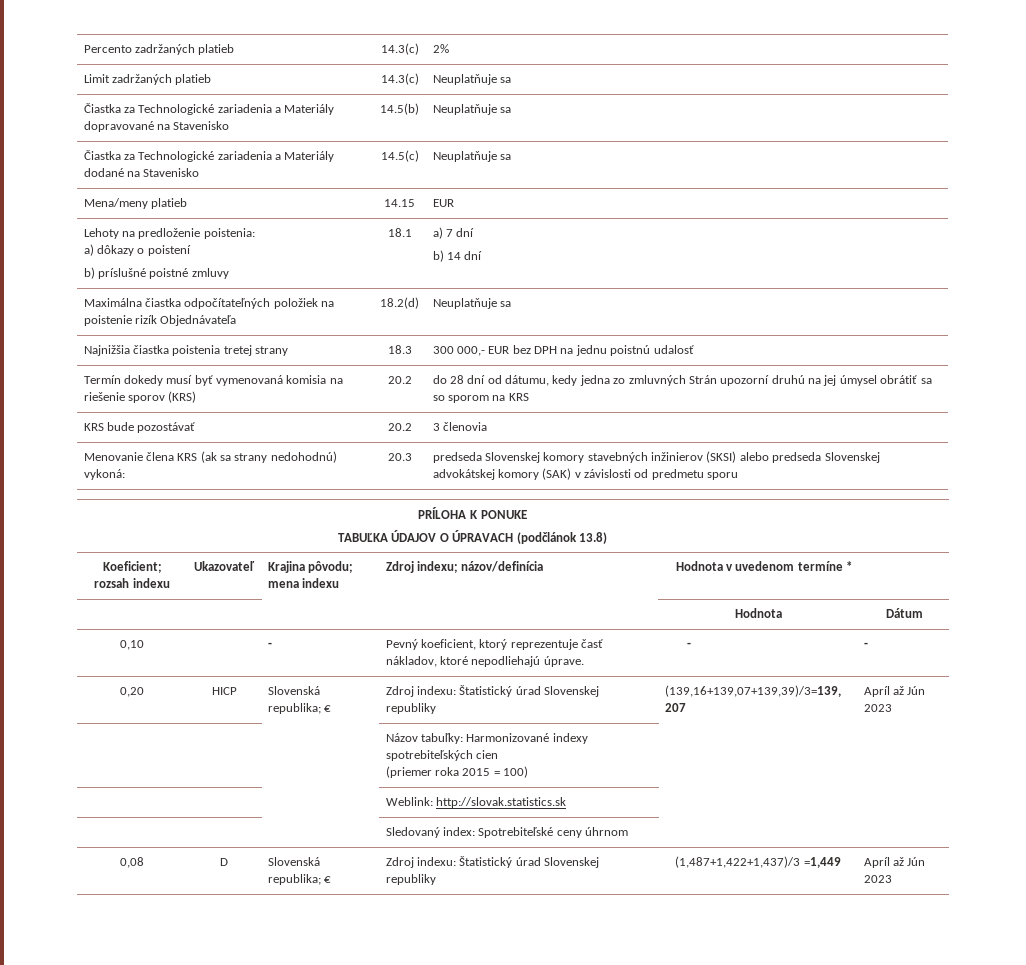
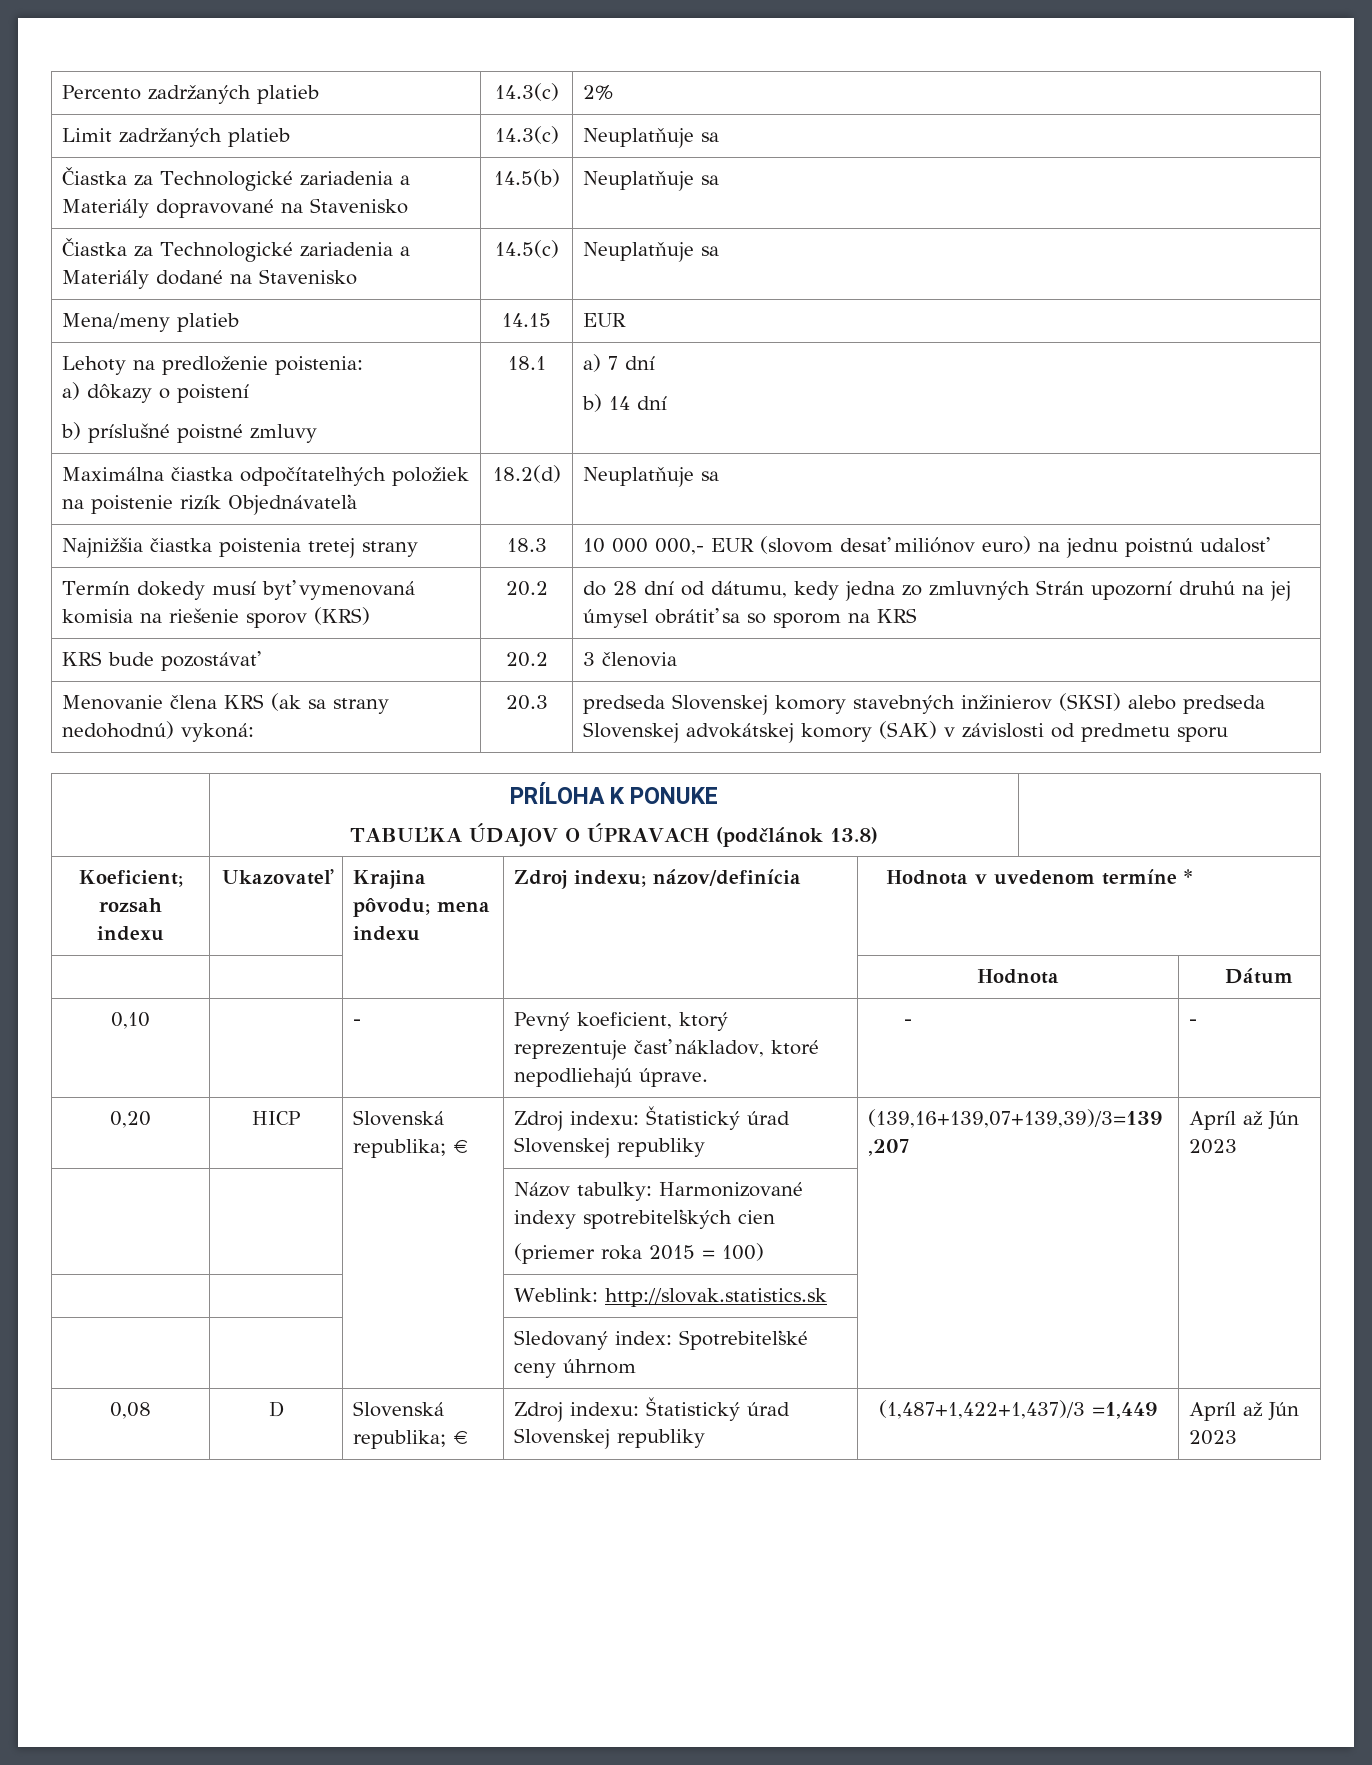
[432,345,558,356] 300 000,- EUR bez DPH -> [583,536,1032,555] 10 000 000,- EUR (slovom desať miliónov euro)

